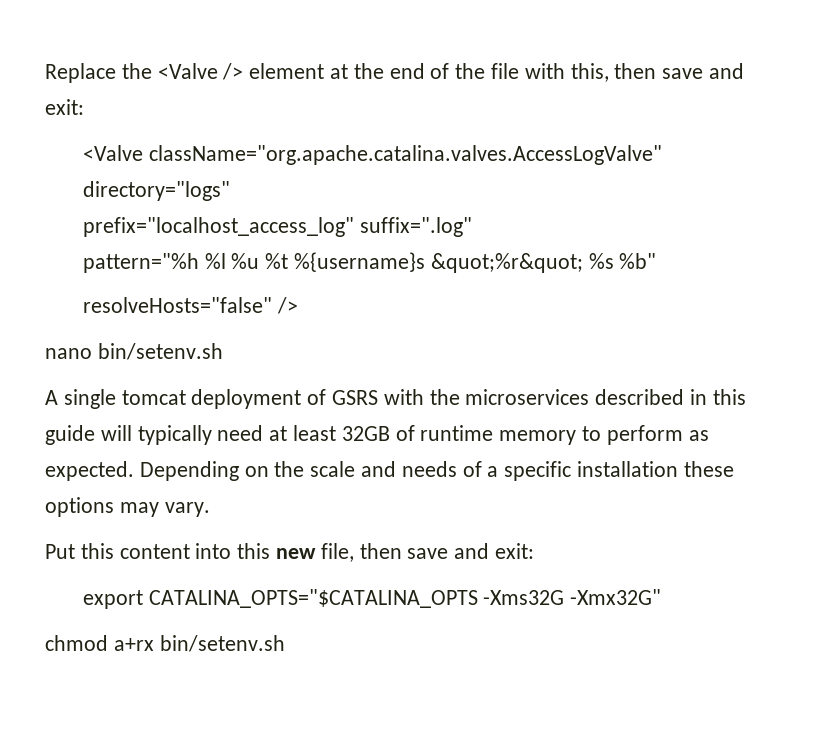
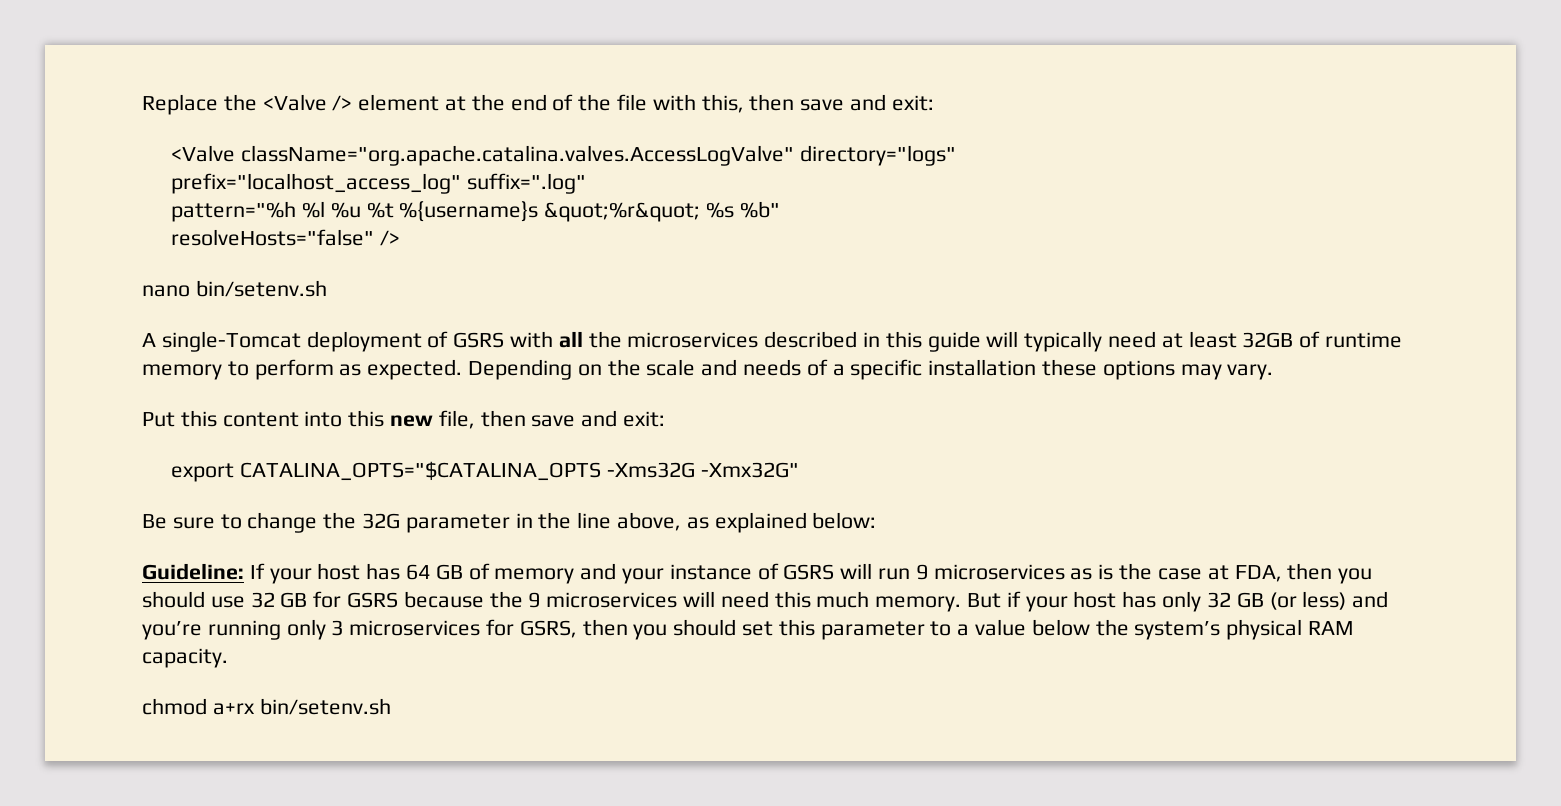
[63,389,186,409] single tomcat -> [161,331,301,352] single-Tomcat
(424, 397) none -> [558,331,583,348] all
(662, 597) none -> [142,512,877,533] [142,563,1373,584] [142,591,1389,612] [142,619,1355,640] [142,648,228,668] // Be sure to change the 32G parameter in the line above, as explained below: // Guideline: If your host has 64 GB of memory and your instance of GSRS will run 9 microservices as is the case at FDA, then you should use 32 GB for GSRS because the 9 microservices will need this much memory. But if your host has only 32 GB (or less) and you’re running only 3 microservices for GSRS, then you should set this parameter to a value below the system’s physical RAM capacity.

